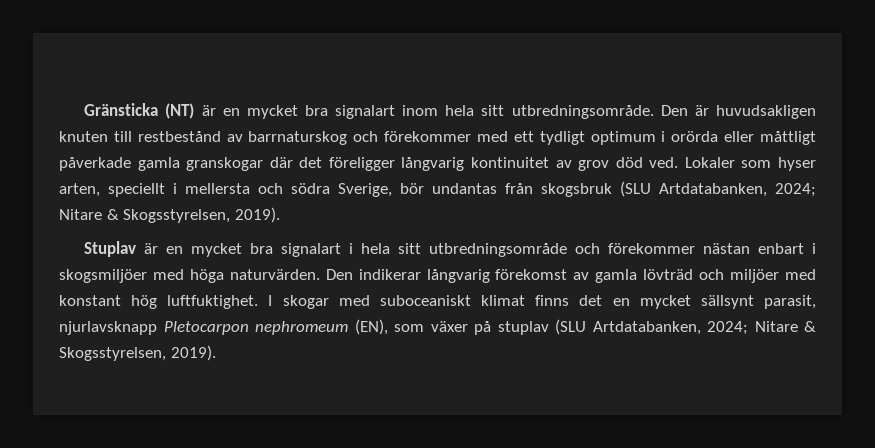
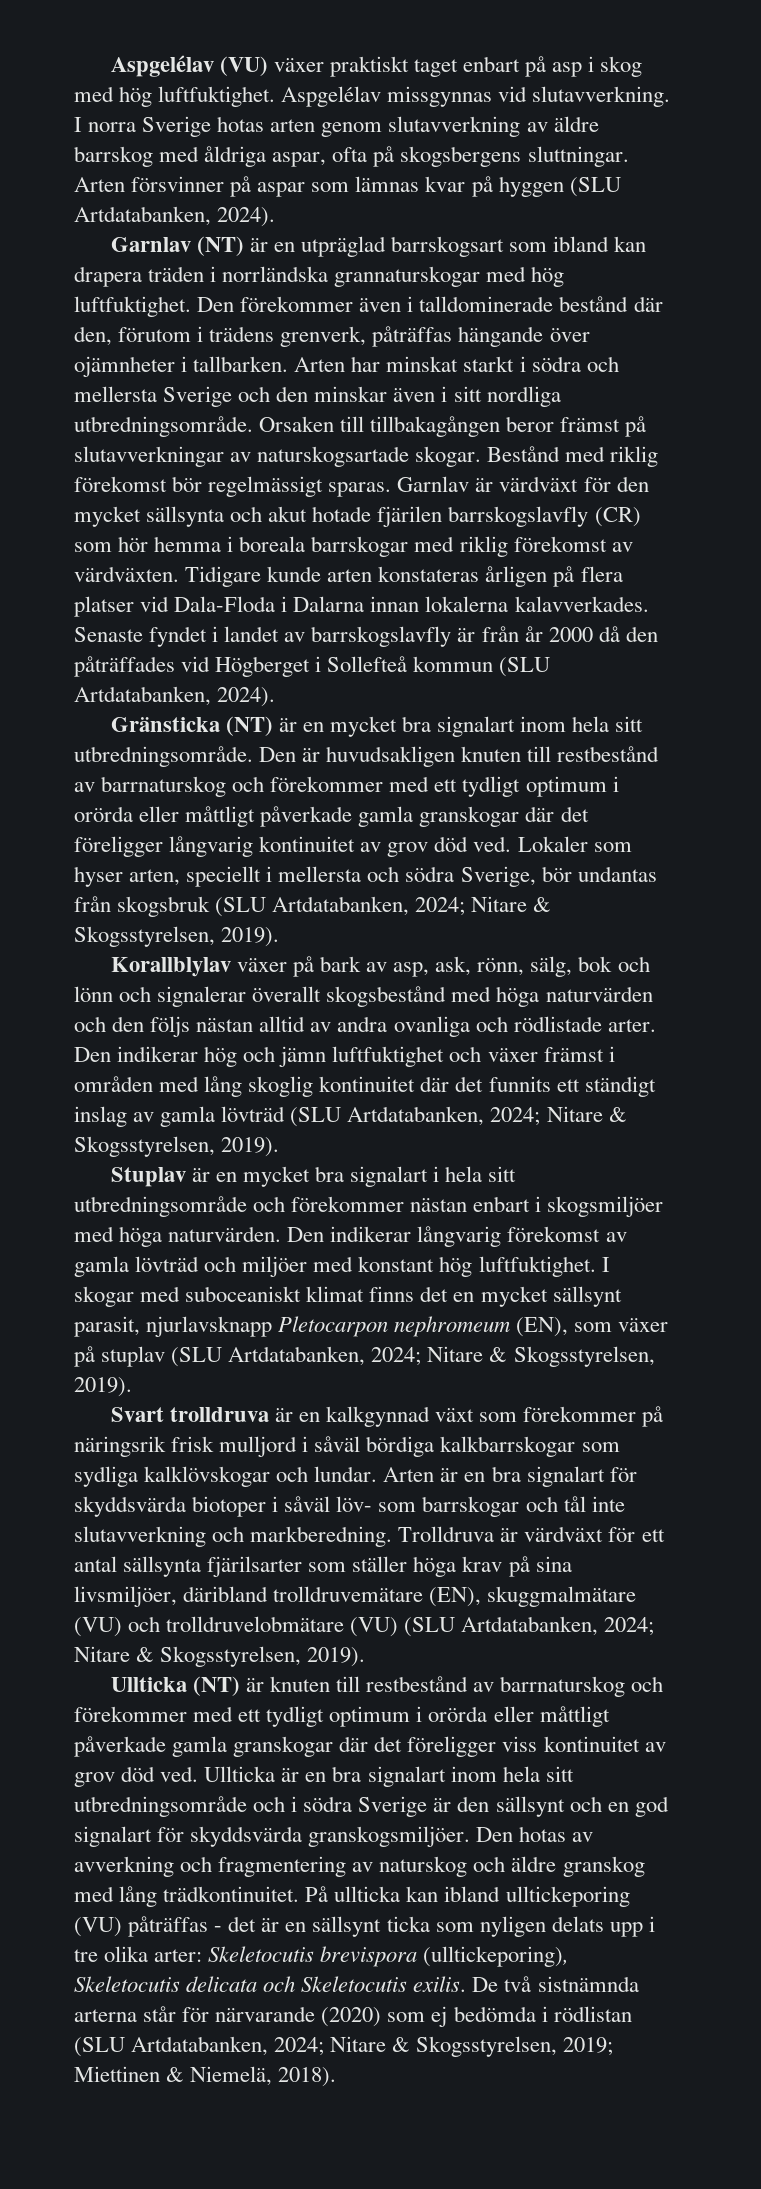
(84, 109) none -> [110,55,643,77] [74,86,671,107] [74,116,599,137] [74,146,629,167] [74,176,621,197] [74,206,276,227] [110,236,647,257] [74,266,565,287] [74,296,663,317] [74,326,590,347] [74,356,619,377] [74,386,561,407] [74,416,647,437] [74,446,659,467] [74,476,649,497] [74,506,641,527] [74,536,633,557] [74,566,623,587] [74,596,649,617] [74,626,658,647] [74,656,551,677] [74,686,276,707] Aspgelélav (VU) växer praktiskt taget enbart på asp i skog med hög luftfuktighet. Aspgelélav missgynnas vid slutavverkning. I norra Sverige hotas arten genom slutavverkning av äldre barrskog med åldriga aspar, ofta på skogsbergens sluttningar. Arten försvinner på aspar som lämnas kvar på hyggen (SLU Artdatabanken, 2024). // Garnlav (NT) är en utpräglad barrskogsart som ibland kan drapera träden i norrländska grannaturskogar med hög luftfuktighet. Den förekommer även i talldominerade bestånd där den, förutom i trädens grenverk, påträffas hängande över ojämnheter i tallbarken. Arten har minskat starkt i södra och mellersta Sverige och den minskar även i sitt nordliga utbredningsområde. Orsaken till tillbakagången beror främst på slutavverkningar av naturskogsartade skogar. Bestånd med riklig förekomst bör regelmässigt sparas. Garnlav är värdväxt för den mycket sällsynta och akut hotade fjärilen barrskogslavfly (CR) som hör hemma i boreala barrskogar med riklig förekomst av värdväxten. Tidigare kunde arten konstateras årligen på flera platser vid Dala-Floda i Dalarna innan lokalerna kalavverkades. Senaste fyndet i landet av barrskogslavfly är från år 2000 då den påträffades vid Högberget i Sollefteå kommun (SLU Artdatabanken, 2024). //
(280, 215) none -> [110,956,650,977] [74,986,653,1007] [74,1016,656,1037] [74,1046,615,1067] [74,1076,656,1097] [74,1106,627,1127] [74,1136,280,1157] // Korallblylav växer på bark av asp, ask, rönn, sälg, bok och lönn och signalerar överallt skogsbestånd med höga naturvärden och den följs nästan alltid av andra ovanliga och rödlistade arter. Den indikerar hög och jämn luftfuktighet och växer främst i områden med lång skoglig kontinuitet där det funnits ett ständigt inslag av gamla lövträd (SLU Artdatabanken, 2024; Nitare & Skogsstyrelsen, 2019).
(216, 353) none -> [110,1406,664,1427] [74,1436,620,1457] [74,1466,637,1487] [74,1496,625,1517] [74,1526,665,1547] [74,1556,572,1577] [74,1586,637,1607] [74,1616,655,1637] [74,1646,366,1667] [110,1676,664,1697] [74,1706,610,1727] [74,1736,666,1757] [74,1766,574,1787] [74,1796,669,1817] [74,1826,594,1847] [74,1856,645,1877] [74,1886,630,1907] [74,1916,655,1937] [74,1946,570,1967] [74,1976,639,1992] [74,2006,632,2027] [74,2036,614,2057] [74,2066,337,2087] // Svart trolldruva är en kalkgynnad växt som förekommer på näringsrik frisk mulljord i såväl bördiga kalkbarrskogar som sydliga kalklövskogar och lundar. Arten är en bra signalart för skyddsvärda biotoper i såväl löv- som barrskogar och tål inte slutavverkning och markberedning. Trolldruva är värdväxt för ett antal sällsynta fjärilsarter som ställer höga krav på sina livsmiljöer, däribland trolldruvemätare (EN), skuggmalmätare (VU) och trolldruvelobmätare (VU) (SLU Artdatabanken, 2024; Nitare & Skogsstyrelsen, 2019). // Ullticka (NT) är knuten till restbestånd av barrnaturskog och förekommer med ett tydligt optimum i orörda eller måttligt påverkade gamla granskogar där det föreligger viss kontinuitet av grov död ved. Ullticka är en bra signalart inom hela sitt utbredningsområde och i södra Sverige är den sällsynt och en god signalart för skyddsvärda granskogsmiljöer. Den hotas av avverkning och fragmentering av naturskog och äldre granskog med lång trädkontinuitet. På ullticka kan ibland ulltickeporing (VU) påträffas - det är en sällsynt ticka som nyligen delats upp i tre olika arter: Skeletocutis brevispora (ulltickeporing), Skeletocutis delicata och Skeletocutis exilis. De två sistnämnda arterna står för närvarande (2020) som ej bedömda i rödlistan (SLU Artdatabanken, 2024; Nitare & Skogsstyrelsen, 2019; Miettinen & Niemelä, 2018).

